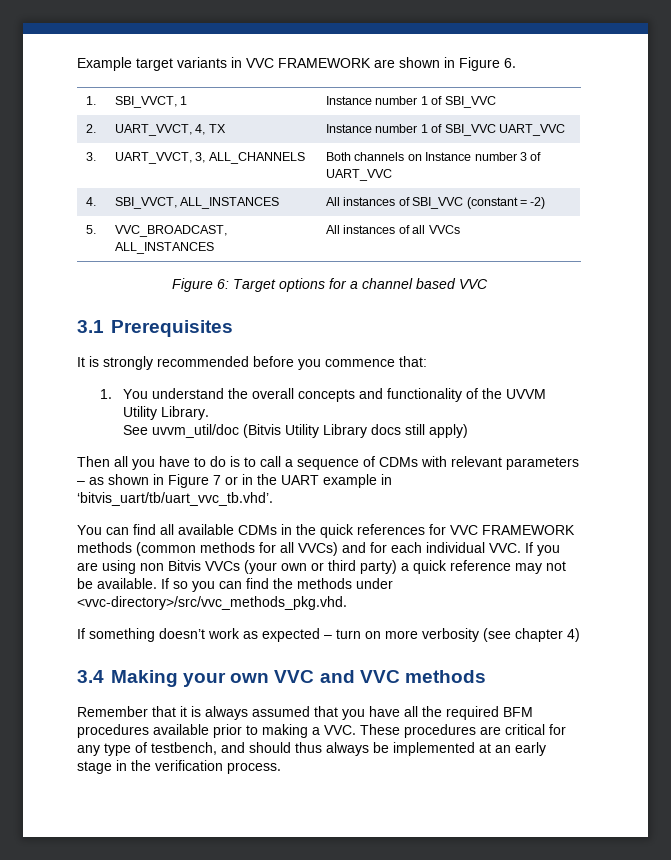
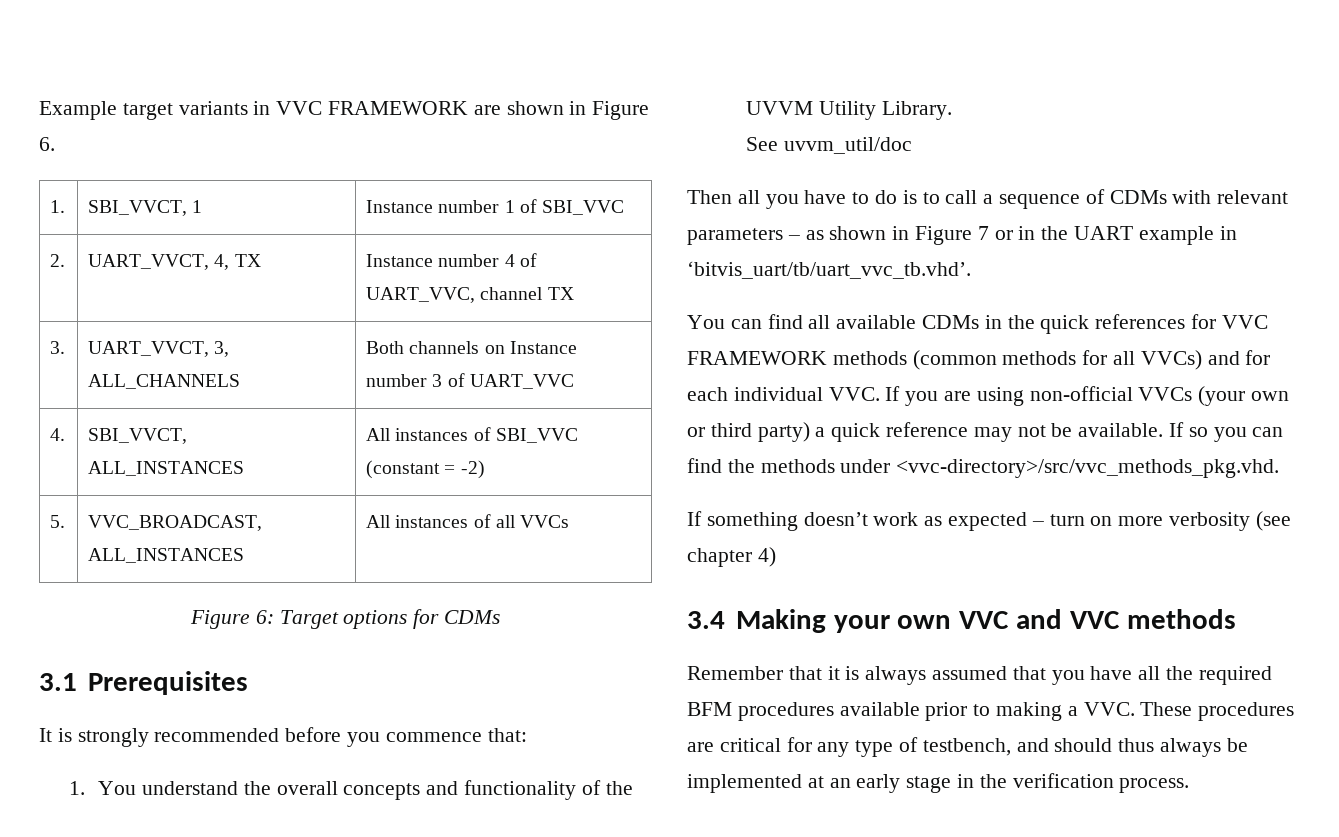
[420,124,565,136] 1 of SBI_VVC UART_VVC -> [504,253,537,267] [366,287,574,303] 4 of UART_VVC, channel TX
[349,278,488,289] a channel based VVC -> [444,610,501,624] CDMs
[242,424,468,438] (Bitvis Utility Library docs still apply) -> (912, 145) none
[140,560,201,571] non Bitvis -> [1029,386,1133,401] non-official

